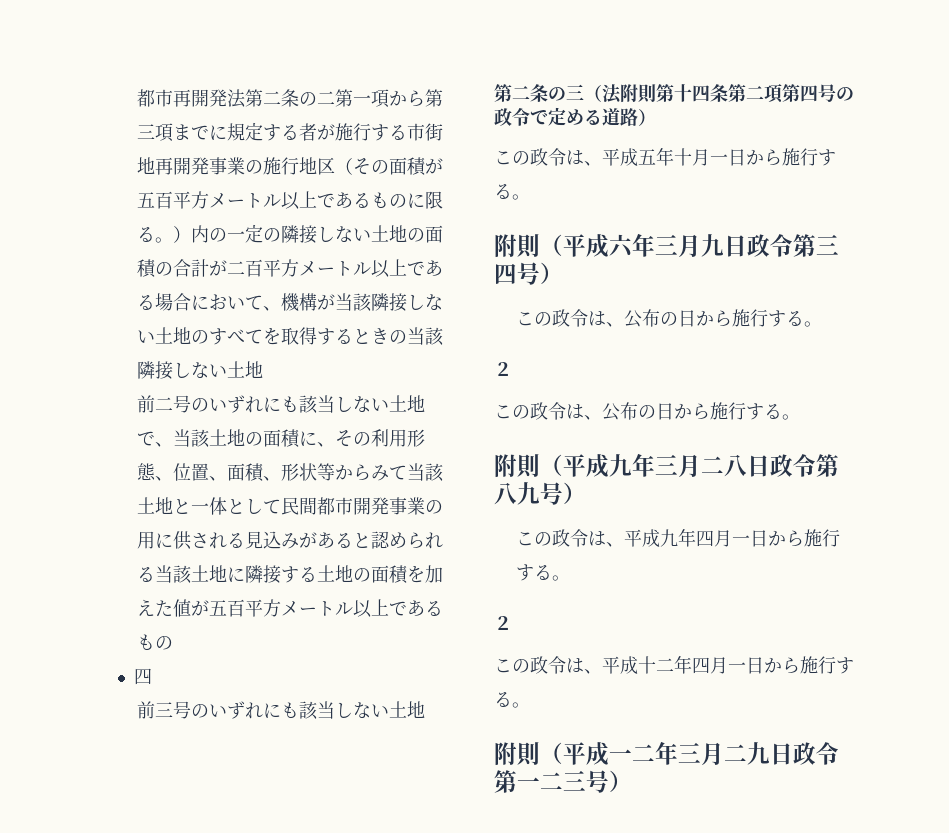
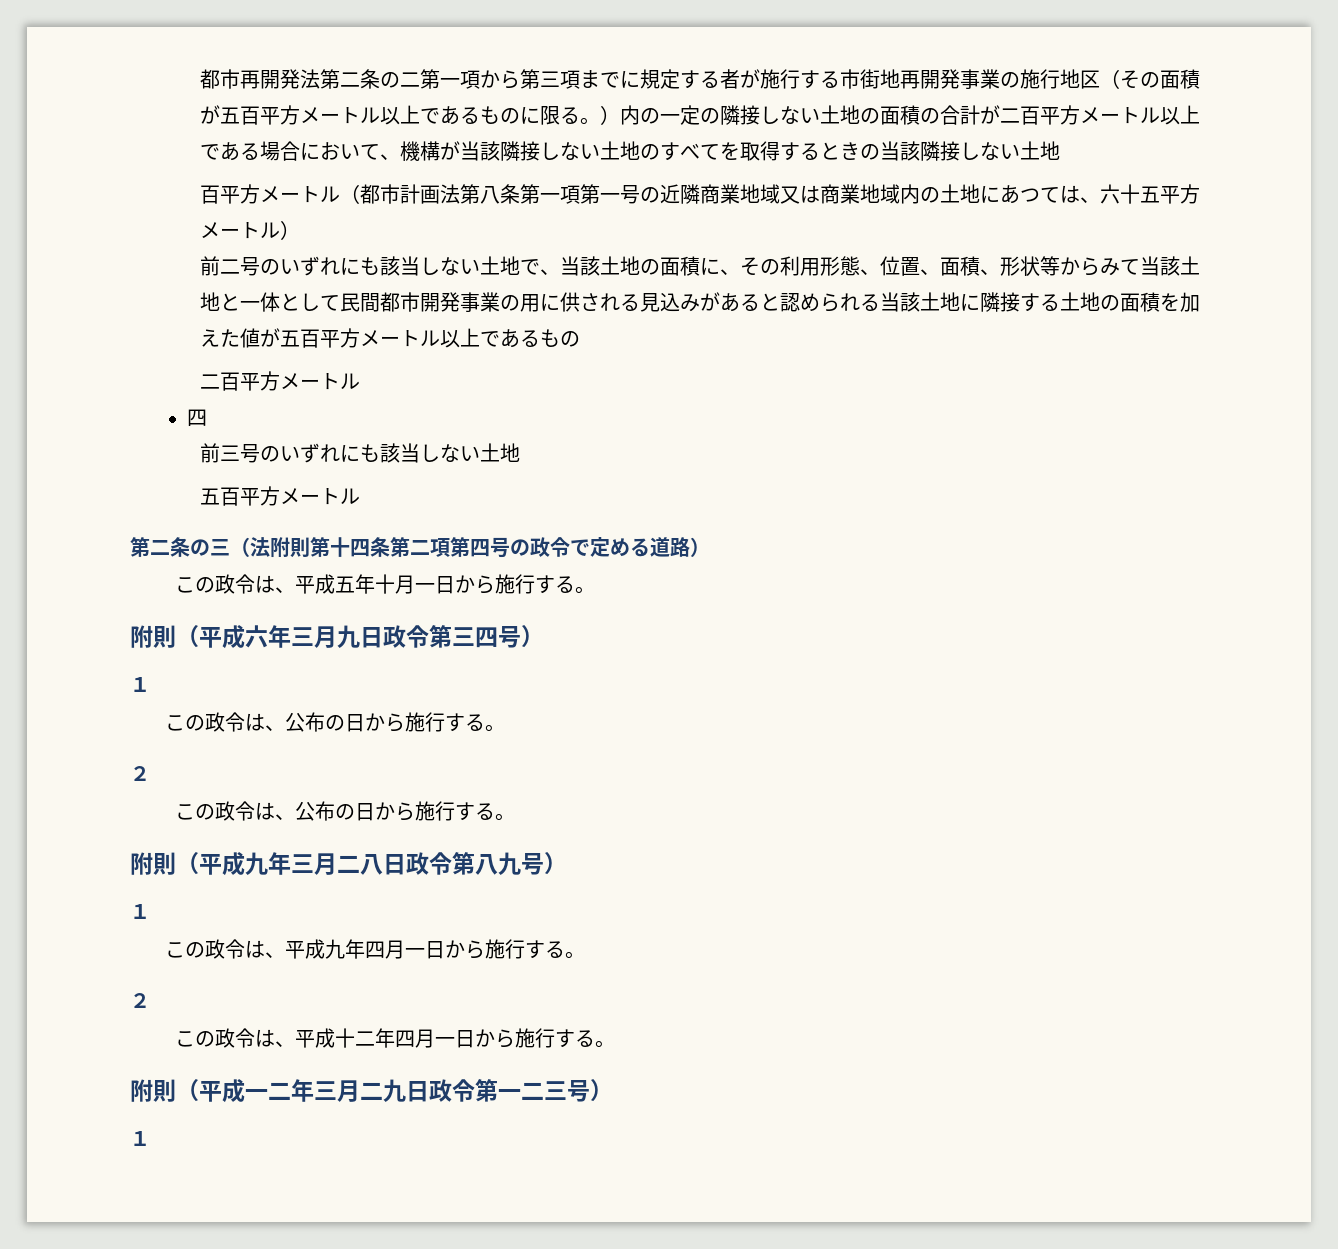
(263, 369) none -> [199,184,1200,204] [199,220,300,240] // 百平方メートル（都市計画法第八条第一項第一号の近隣商業地域又は商業地域内の土地にあつては、六十五平方メートル）
(173, 643) none -> [199,371,360,391] // 二百平方メートル
(425, 709) none -> [199,486,360,506] // 五百平方メートル
(563, 273) none -> [130,677,150,692] // １
(586, 493) none -> [130,904,150,919] // １
(632, 781) none -> [130,1131,150,1146] // １

